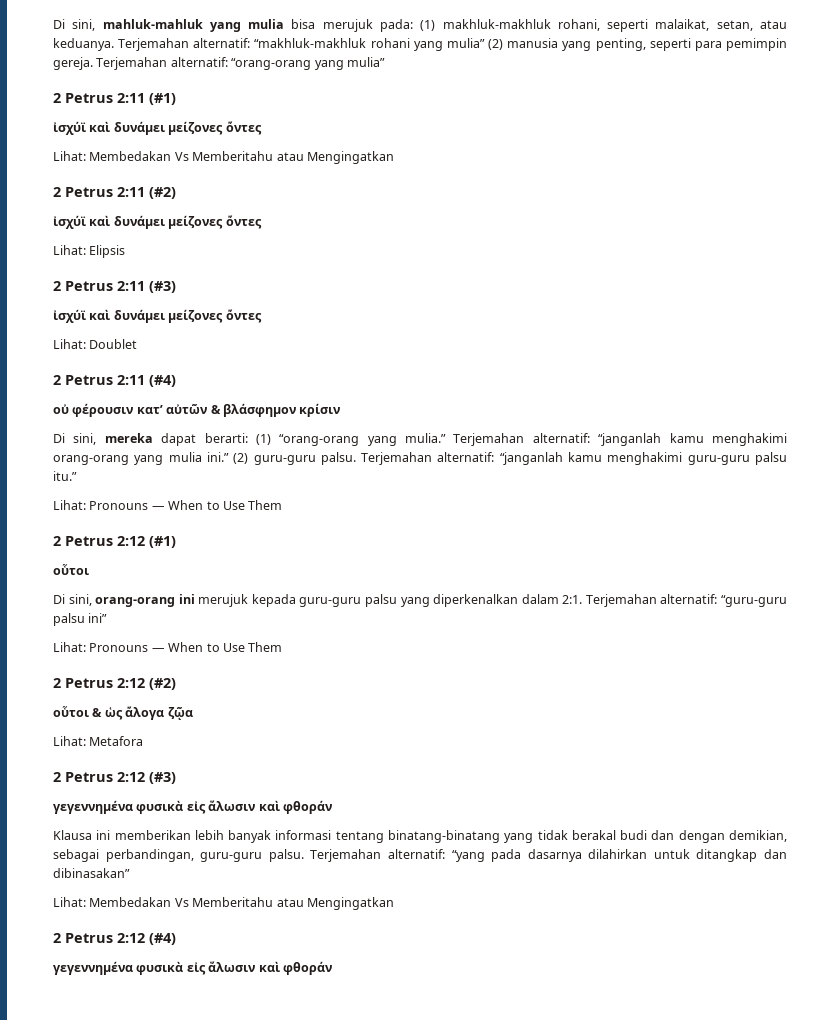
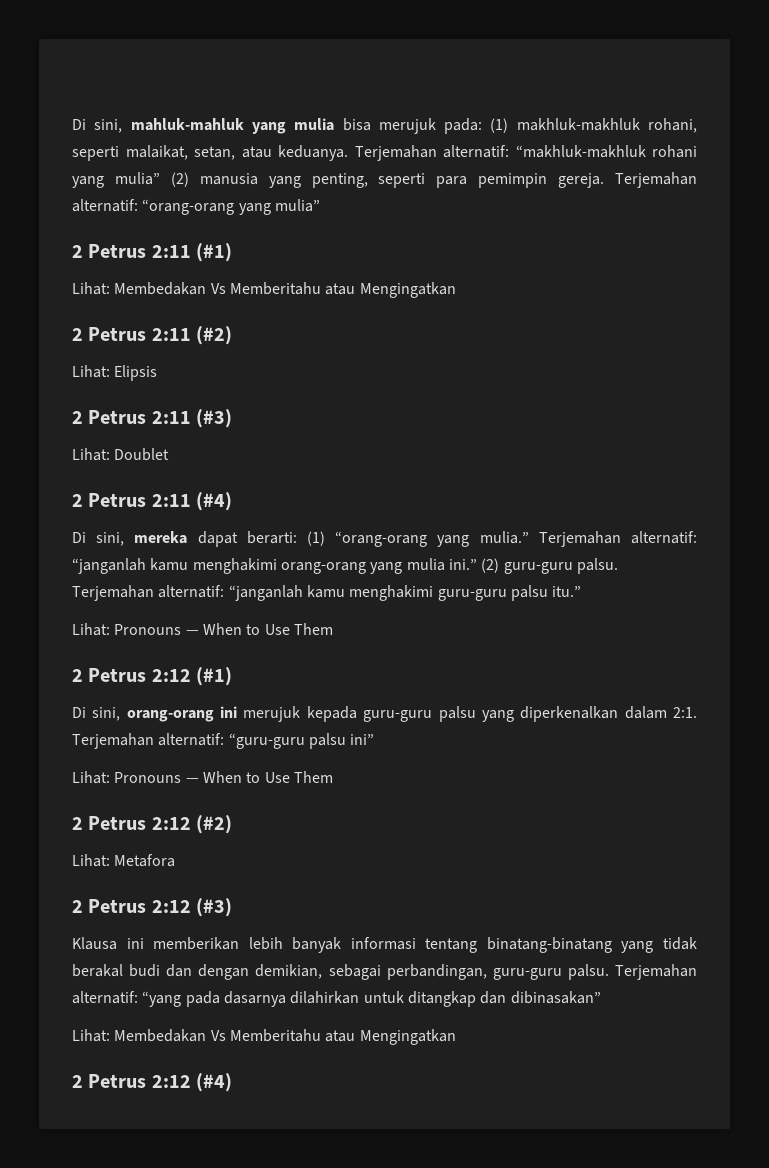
[53,121,262,135] // ἰσχύϊ καὶ δυνάμει μείζονες ὄντες -> (233, 252) none
[53,215,262,229] // ἰσχύϊ καὶ δυνάμει μείζονες ὄντες -> (233, 335) none
[53,309,262,323] // ἰσχύϊ καὶ δυνάμει μείζονες ὄντες -> (233, 418) none
[53,403,341,417] // οὐ φέρουσιν κατ’ αὐτῶν & βλάσφημον κρίσιν -> (233, 501) none
[53,564,89,575] // οὗτοι -> (233, 676) none
[53,706,193,720] // οὗτοι & ὡς ἄλογα ζῷα -> (233, 824) none
[53,800,332,814] // γεγεννημένα φυσικὰ εἰς ἅλωσιν καὶ φθοράν -> (233, 907) none
[53,961,332,975] // γεγεννημένα φυσικὰ εἰς ἅλωσιν καὶ φθοράν -> (233, 1082) none

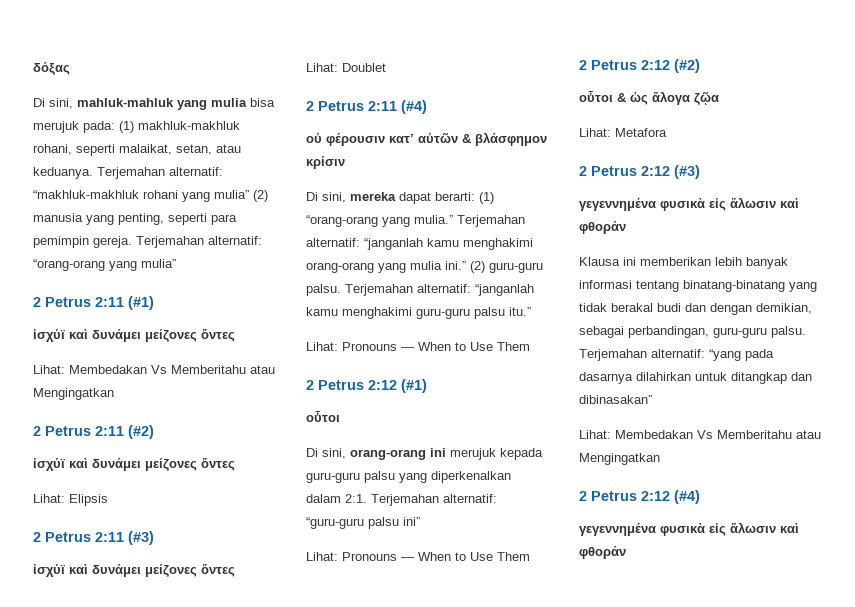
(72, 124) none -> [33,61,70,75] δόξας //
(233, 252) none -> [33,328,235,342] // ἰσχύϊ καὶ δυνάμει μείζονες ὄντες
(233, 335) none -> [33,457,235,471] // ἰσχύϊ καὶ δυνάμει μείζονες ὄντες
(233, 418) none -> [33,563,235,577] // ἰσχύϊ καὶ δυνάμει μείζονες ὄντες
(233, 501) none -> [306,132,547,146] [306,155,345,169] // οὐ φέρουσιν κατ’ αὐτῶν & βλάσφημον κρίσιν
(233, 676) none -> [306,410,340,422] // οὗτοι
(233, 824) none -> [579,90,719,105] // οὗτοι & ὡς ἄλογα ζῷα
(233, 907) none -> [579,197,799,211] [579,220,626,234] // γεγεννημένα φυσικὰ εἰς ἅλωσιν καὶ φθοράν
(233, 1082) none -> [579,522,799,536] [579,545,626,559] // γεγεννημένα φυσικὰ εἰς ἅλωσιν καὶ φθοράν

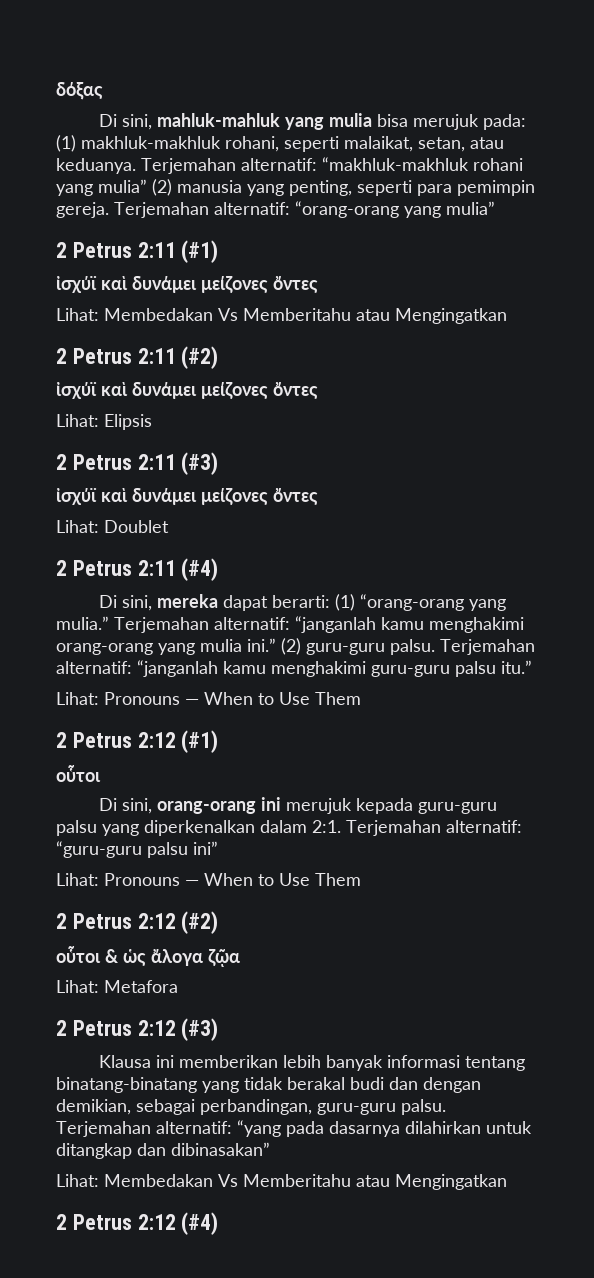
[306,132,547,146] [306,155,345,169] // οὐ φέρουσιν κατ’ αὐτῶν & βλάσφημον κρίσιν -> (219, 569) none
[579,197,799,211] [579,220,626,234] // γεγεννημένα φυσικὰ εἰς ἅλωσιν καὶ φθοράν -> (219, 1029) none
[579,522,799,536] [579,545,626,559] // γεγεννημένα φυσικὰ εἰς ἅλωσιν καὶ φθοράν -> (219, 1223) none

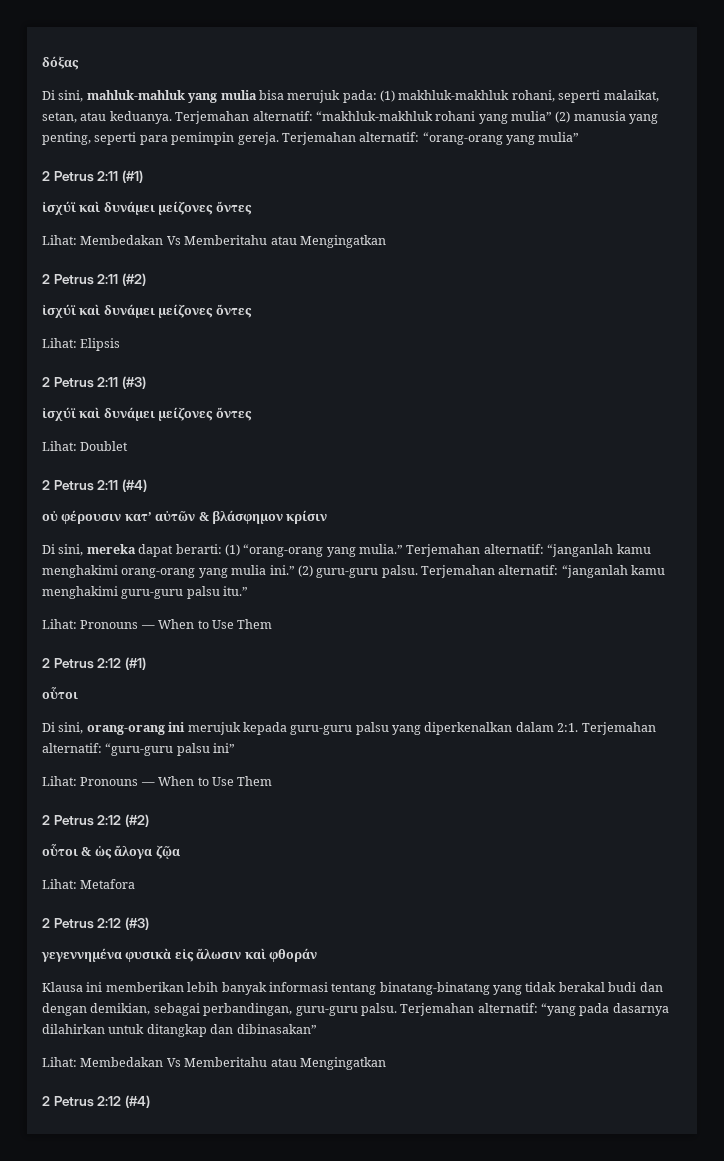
(219, 569) none -> [42,510,328,524] // οὐ φέρουσιν κατ’ αὐτῶν & βλάσφημον κρίσιν
(219, 1029) none -> [41,948,317,962] // γεγεννημένα φυσικὰ εἰς ἅλωσιν καὶ φθοράν

